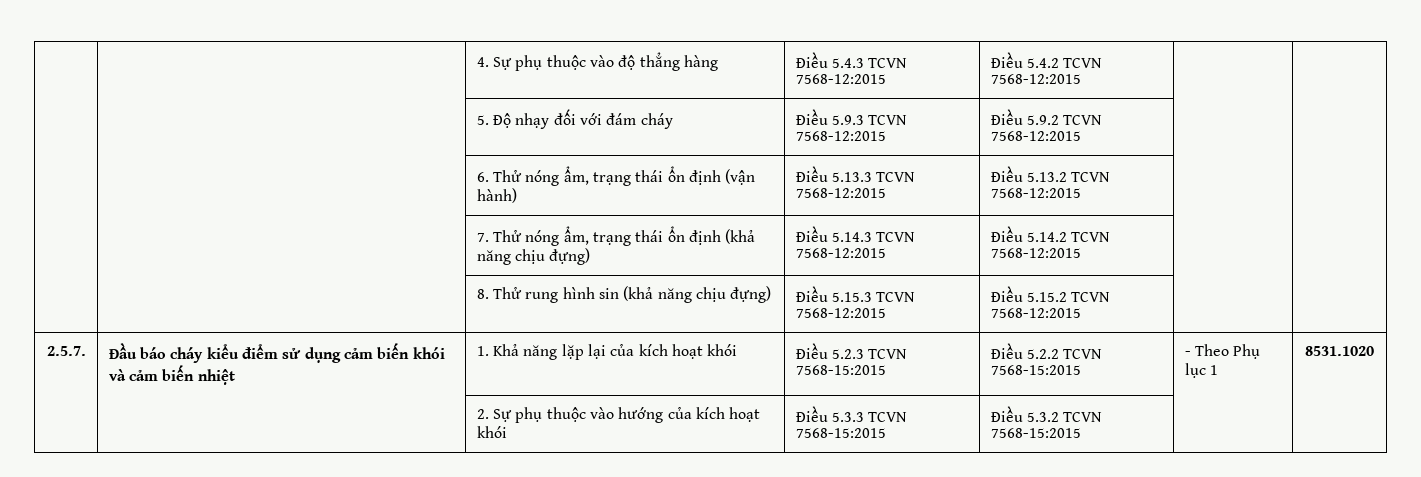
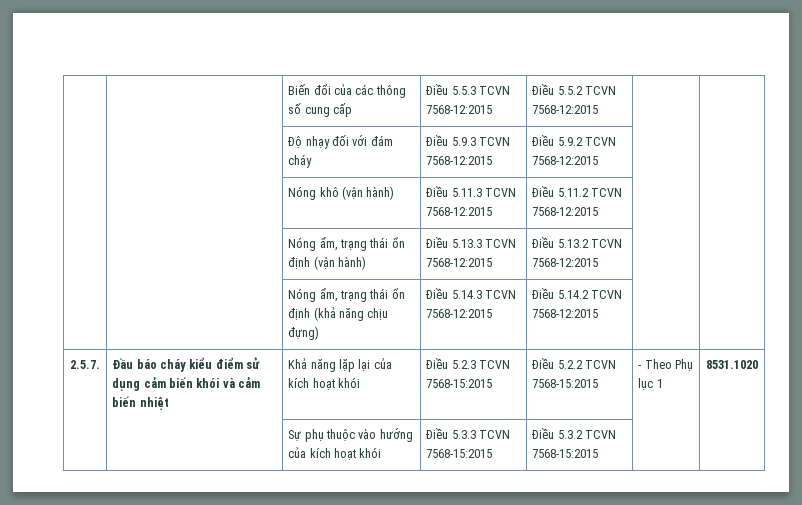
[476,52,719,71] [795,52,908,68] [795,74,886,84] [990,52,1103,68] [990,74,1081,84] [476,115,489,125] | | 4. Sự phụ thuộc vào độ thẳng hàng | Điều 5.4.3 TCVN 7568-12:2015 | Điều 5.4.2 TCVN 7568-12:2015 | | // | | 5. -> [288,84,406,98] [288,103,353,117] [426,84,511,95] [426,105,493,114] [532,84,617,95] [532,105,599,114] | | Biến đổi của các thông số cung cấp | Điều 5.5.3 TCVN 7568-12:2015 | Điều 5.5.2 TCVN 7568-12:2015 | | // | |
[476,170,560,186] 6. Thử nóng -> [288,186,395,200] [426,186,517,197] [426,207,493,216] [532,186,623,197] [532,207,599,216] [288,237,317,251] Nóng khô (vận hành) | Điều 5.11.3 TCVN 7568-12:2015 | Điều 5.11.2 TCVN 7568-12:2015 | | // | | Nóng
[476,230,560,246] 7. Thử nóng -> [288,288,317,302] Nóng
[476,286,772,303] [795,286,916,302] [795,308,886,318] [990,286,1111,302] [990,308,1081,318] // | | 8. Thử rung hình sin (khả năng chịu đựng) | Điều 5.15.3 TCVN 7568-12:2015 | Điều 5.15.2 TCVN 7568-12:2015 | | -> (599, 313) none
[476,346,489,356] 1. -> (169, 403) none
[476,409,489,419] 2. -> (758, 364) none

